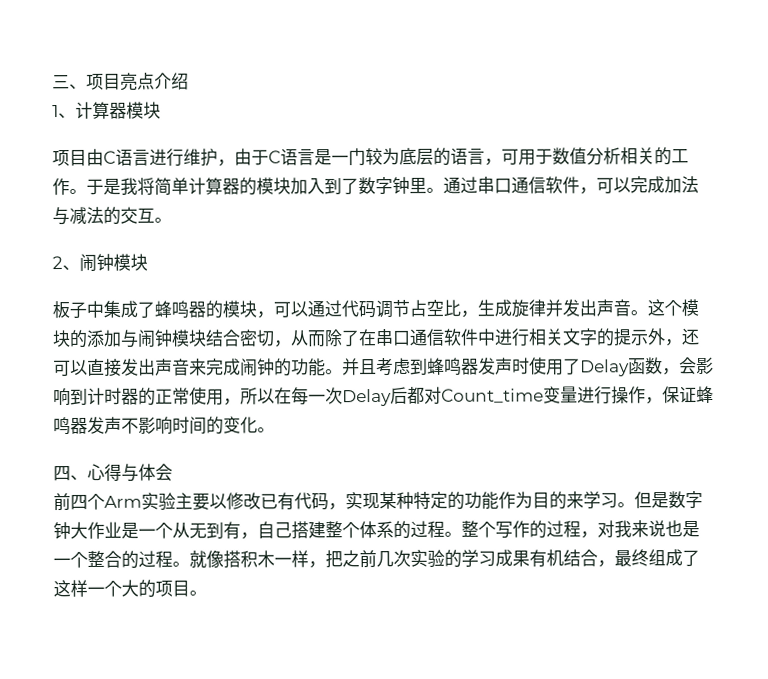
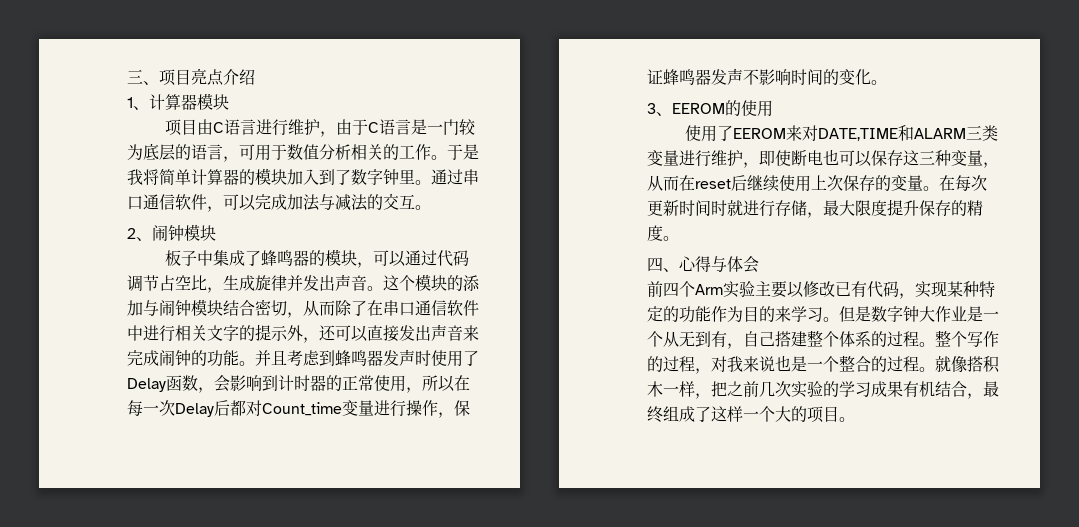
(275, 430) none -> [647,100,773,117] [685,125,999,142] [647,149,999,168] [647,175,987,192] [647,199,983,218] [647,225,679,241] // 3、EEROM的使用 // 使用了EEROM来对DATE,TIME和ALARM三类变量进行维护，即使断电也可以保存这三种变量，从而在reset后继续使用上次保存的变量。在每次更新时间时就进行存储，最大限度提升保存的精度。

